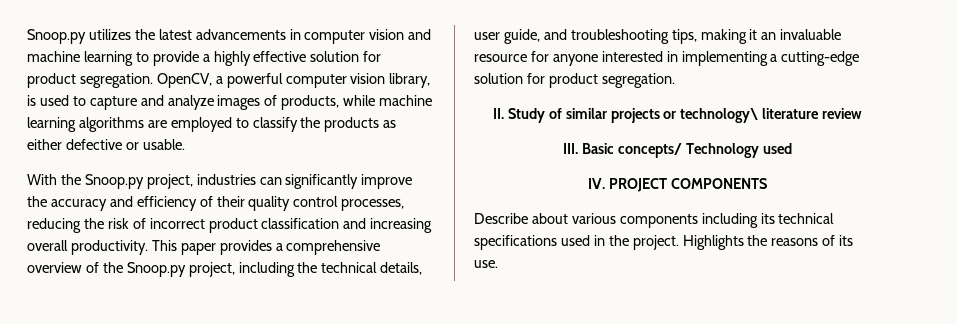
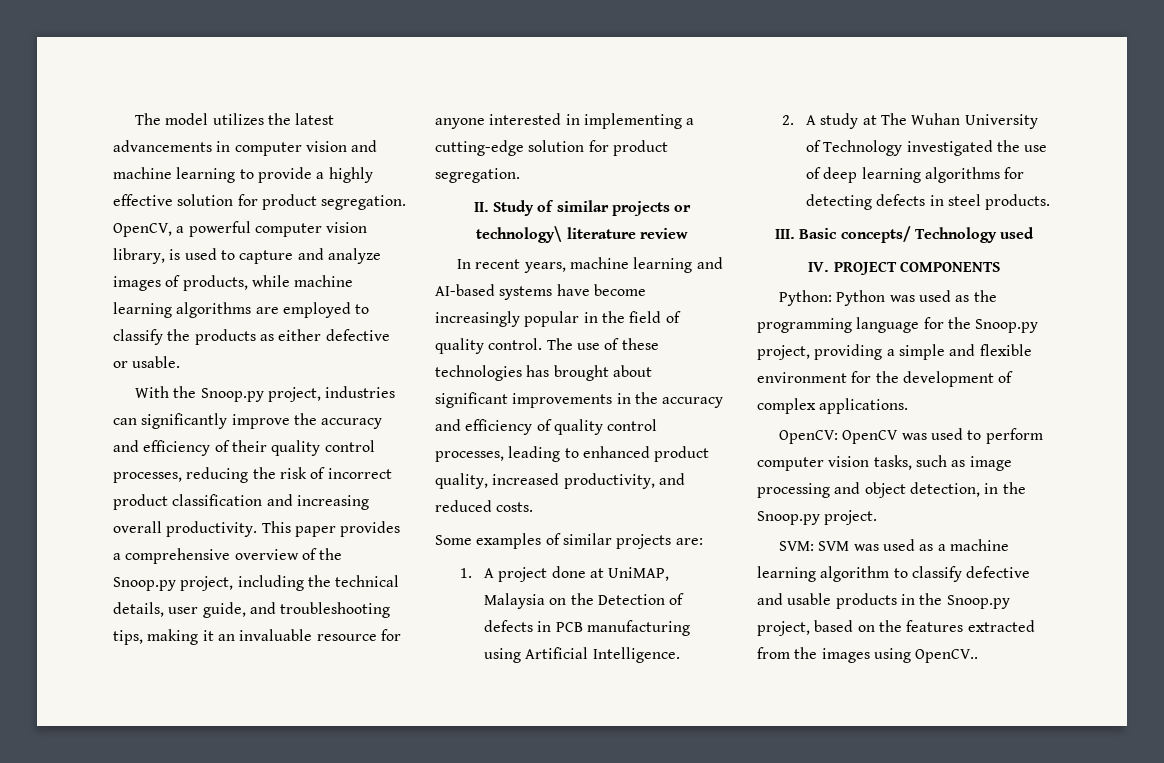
[27,29,86,44] Snoop.py -> [135,113,209,125] The model
(863, 113) none -> [457,257,723,273] [435,284,646,300] [435,311,681,327] [435,338,659,354] [435,365,652,381] [435,392,724,408] [435,419,658,435] [435,446,710,462] [435,473,685,489] [435,500,534,512] [435,533,703,549] [459,566,670,582] [484,593,685,609] [484,620,691,636] [484,647,680,663] [781,113,1038,129] [806,140,1048,156] [806,167,1025,183] [806,194,1051,210] // In recent years, machine learning and AI-based systems have become increasingly popular in the field of quality control. The use of these technologies has brought about significant improvements in the accuracy and efficiency of quality control processes, leading to enhanced product quality, increased productivity, and reduced costs. // Some examples of similar projects are: // 1. A project done at UniMAP, Malaysia on the Detection of defects in PCB manufacturing using Artificial Intelligence. // 2. A study at The Wuhan University of Technology investigated the use of deep learning algorithms for detecting defects in steel products.
[474,213,835,228] [474,235,629,250] Describe about various components including its technical specifications used in the -> [779,290,997,306] [757,317,1039,333] [757,344,1032,360] [757,371,1014,387] [757,398,909,414] [779,428,1043,444] [757,455,1012,471] [757,482,1026,498] [757,511,820,525] Python: Python was used as the programming language for the Snoop.py project, providing a simple and flexible environment for the development of complex applications. // OpenCV: OpenCV was used to perform computer vision tasks, such as image processing and object detection, in the Snoop.py
[682,235,854,250] [474,260,498,268] Highlights the reasons of its use. -> [779,539,1009,551] [757,566,1031,582] [757,593,1010,609] [757,620,1035,636] [757,647,979,663] // SVM: SVM was used as a machine learning algorithm to classify defective and usable products in the Snoop.py project, based on the features extracted from the images using OpenCV..

